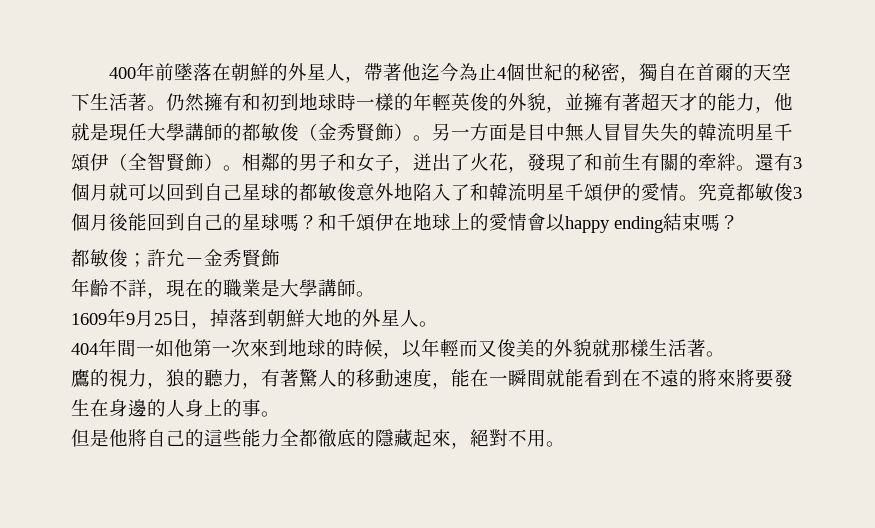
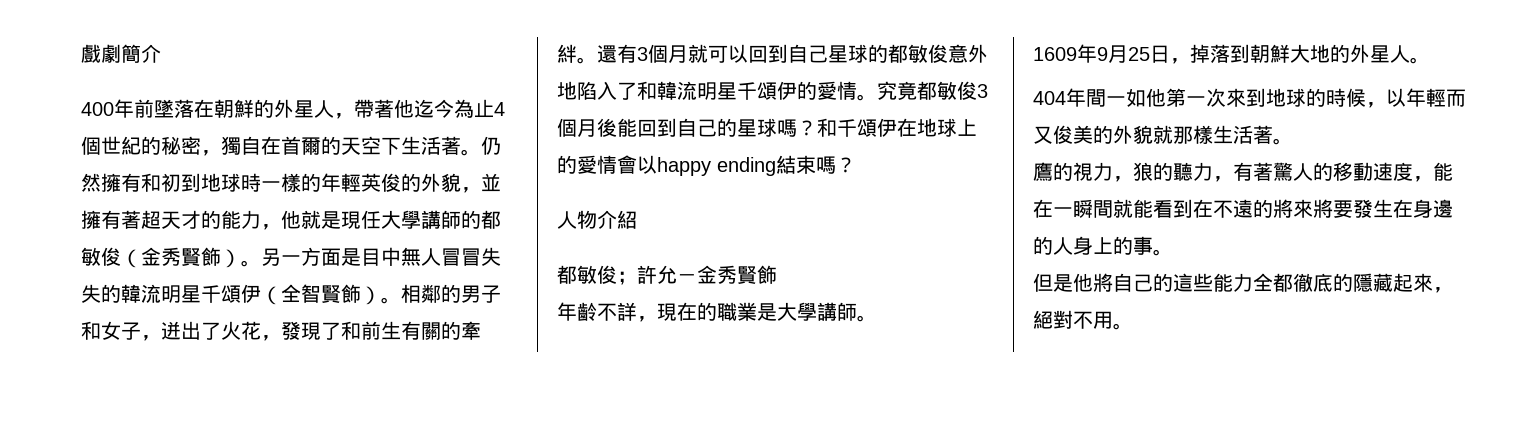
(108, 73) none -> [81,44,161,63] 戲劇簡介 //
(739, 222) none -> [557,210,637,229] // 人物介紹

